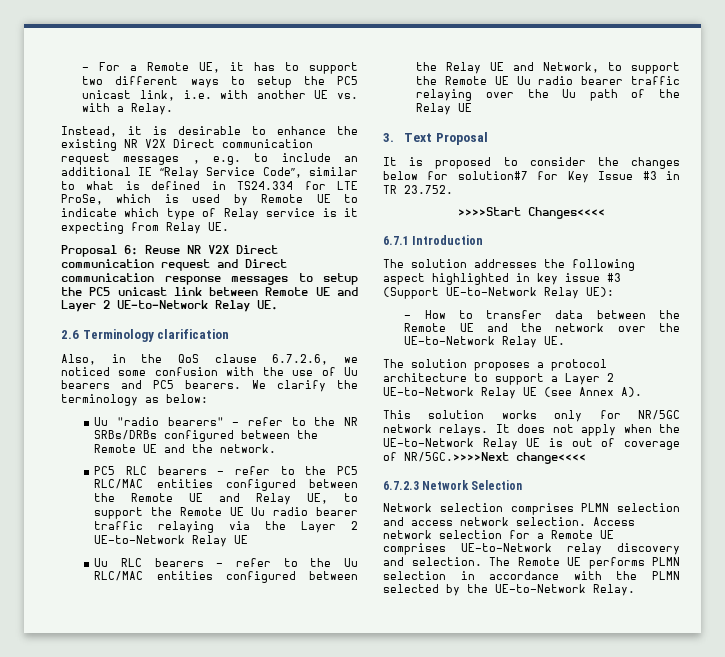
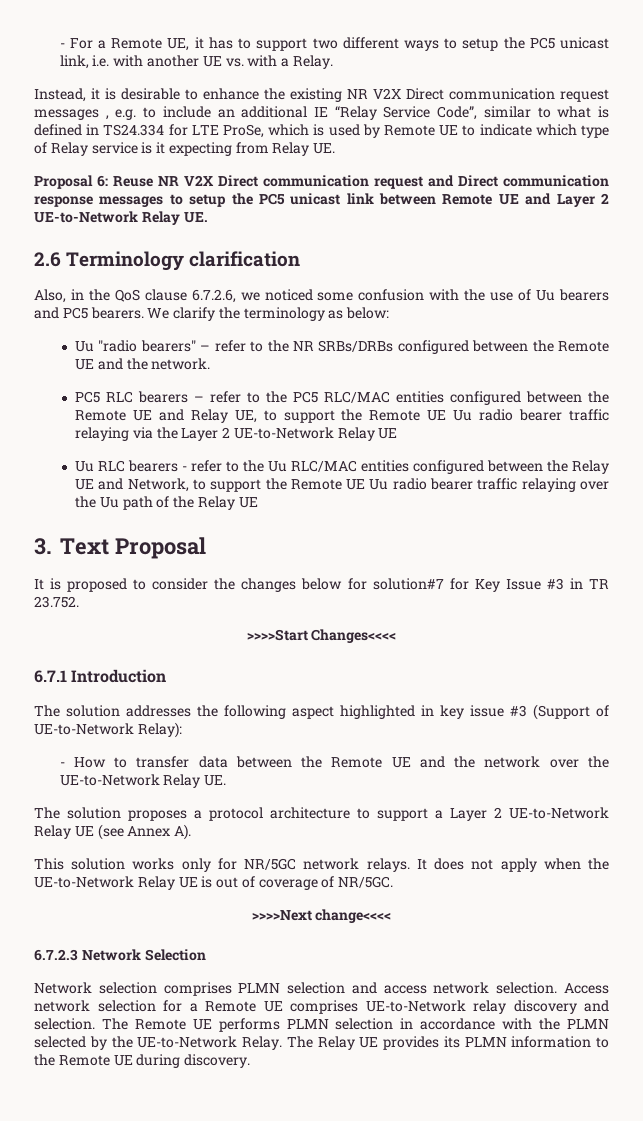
[446,287,614,299] UE-to-Network Relay UE): -> [596,705,609,717] [34,722,182,738] of UE-to-Network Relay):
[404,452,509,462] NR/5GC.>>>>Next -> [338,876,394,888] [251,910,312,921] NR/5GC. // >>>>Next
(635, 590) none -> [286,1036,609,1050] [34,1054,251,1068] The Relay UE provides its PLMN information to the Remote UE during discovery.

